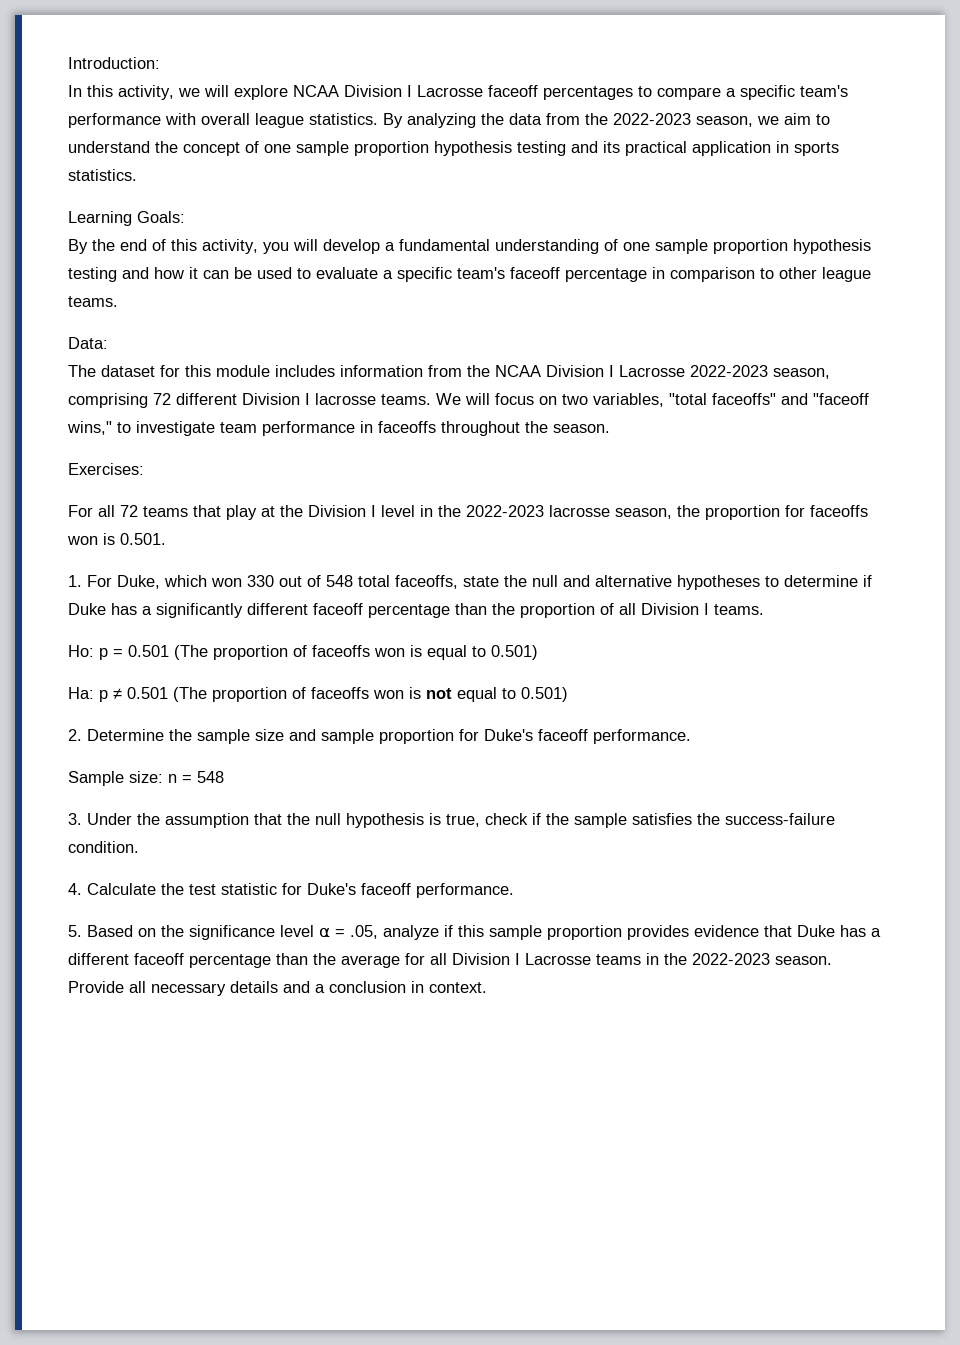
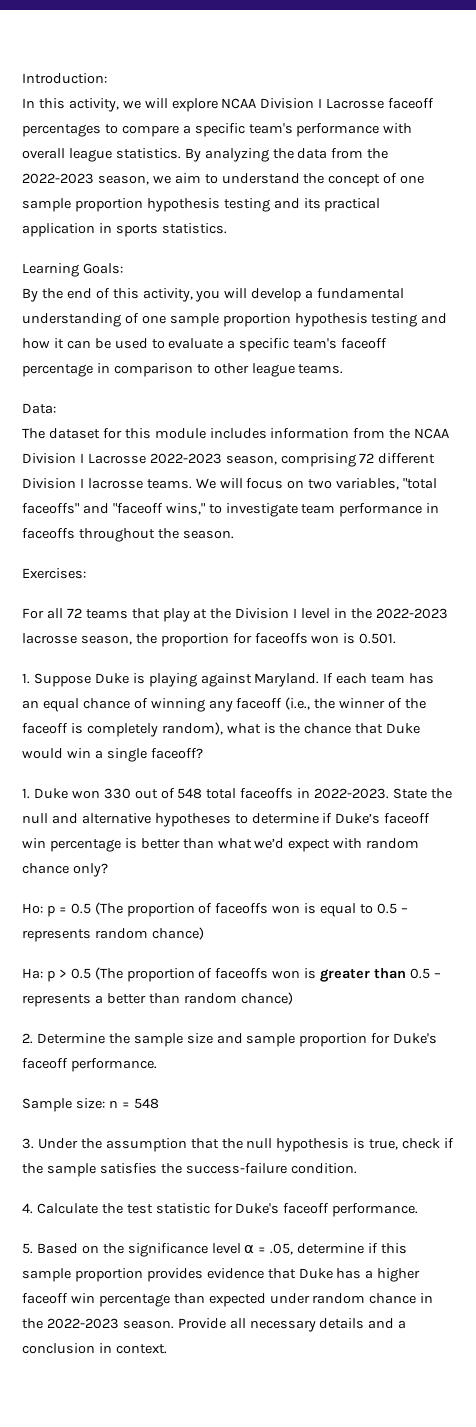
[87,575,207,589] For Duke, which -> [33,673,435,687] [22,697,427,712] [22,722,421,737] [22,748,203,762] [22,788,68,799] Suppose Duke is playing against Maryland. If each team has an equal chance of winning any faceoff (i.e., the winner of the faceoff is completely random), what is the chance that Duke would win a single faceoff? // 1. Duke
[395,575,499,589] faceoffs, state -> [240,788,428,799] faceoffs in 2022-2023. State
[68,603,764,618] Duke has a significantly different faceoff percentage than the proportion of all Division I teams. -> [335,813,431,824] [22,838,420,852] [22,863,108,877] Duke’s faceoff win percentage is better than what we’d expect with random chance only?
[128,645,169,657] 0.501 -> [70,903,91,914] 0.5
[491,645,538,660] 0.501) -> [376,903,408,914] [22,927,204,942] 0.5 – represents random chance)
[113,687,568,702] ≠ 0.501 (The proportion of faceoffs won is not equal to 0.501) -> [58,967,441,982] [22,992,293,1007] > 0.5 (The proportion of faceoffs won is greater than 0.5 – represents a better than random chance)
[383,925,439,940] analyze -> [297,1243,365,1254] determine
[68,953,641,968] different faceoff percentage than the average for all Division I Lacrosse teams -> [377,1268,421,1282] [22,1293,417,1307] higher faceoff win percentage than expected under random chance

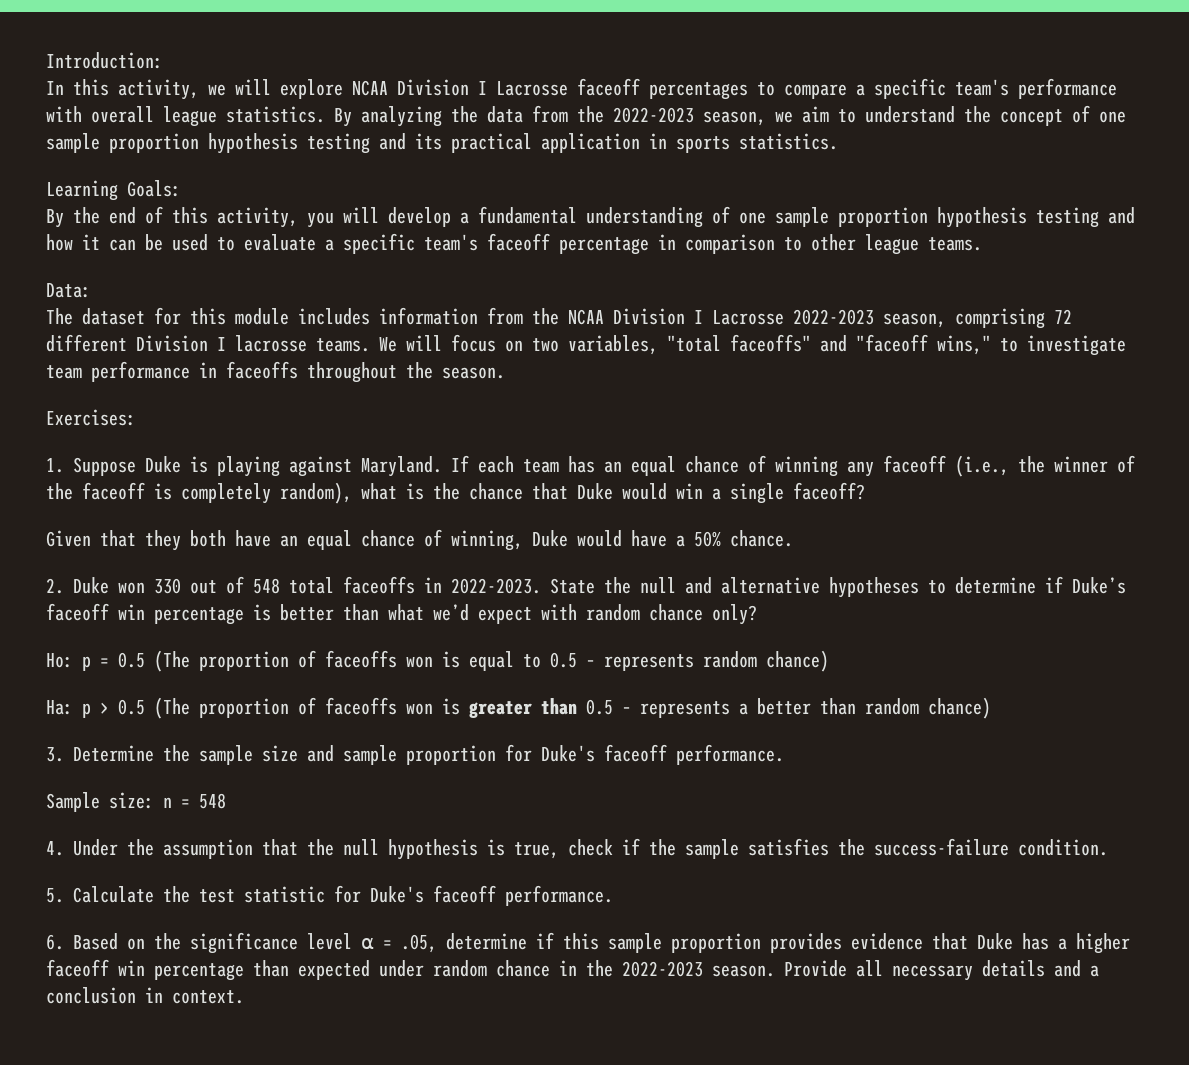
[22,608,448,622] [22,633,397,647] // For all 72 teams that play at the Division I level in the 2022-2023 lacrosse season, the proportion for faceoffs won is 0.501. -> (136, 417) none
[22,788,30,799] 1. -> [46,529,793,551] [46,578,64,594] Given that they both have an equal chance of winning, Duke would have a 50% chance. // 2.
[22,1033,33,1044] 2. -> [46,747,64,762] 3.
[22,1138,34,1149] 3. -> [46,841,64,856] 4.
[22,1203,33,1214] 4. -> [46,888,64,903] 5.
[22,1243,33,1254] 5. -> [46,934,64,950] 6.

